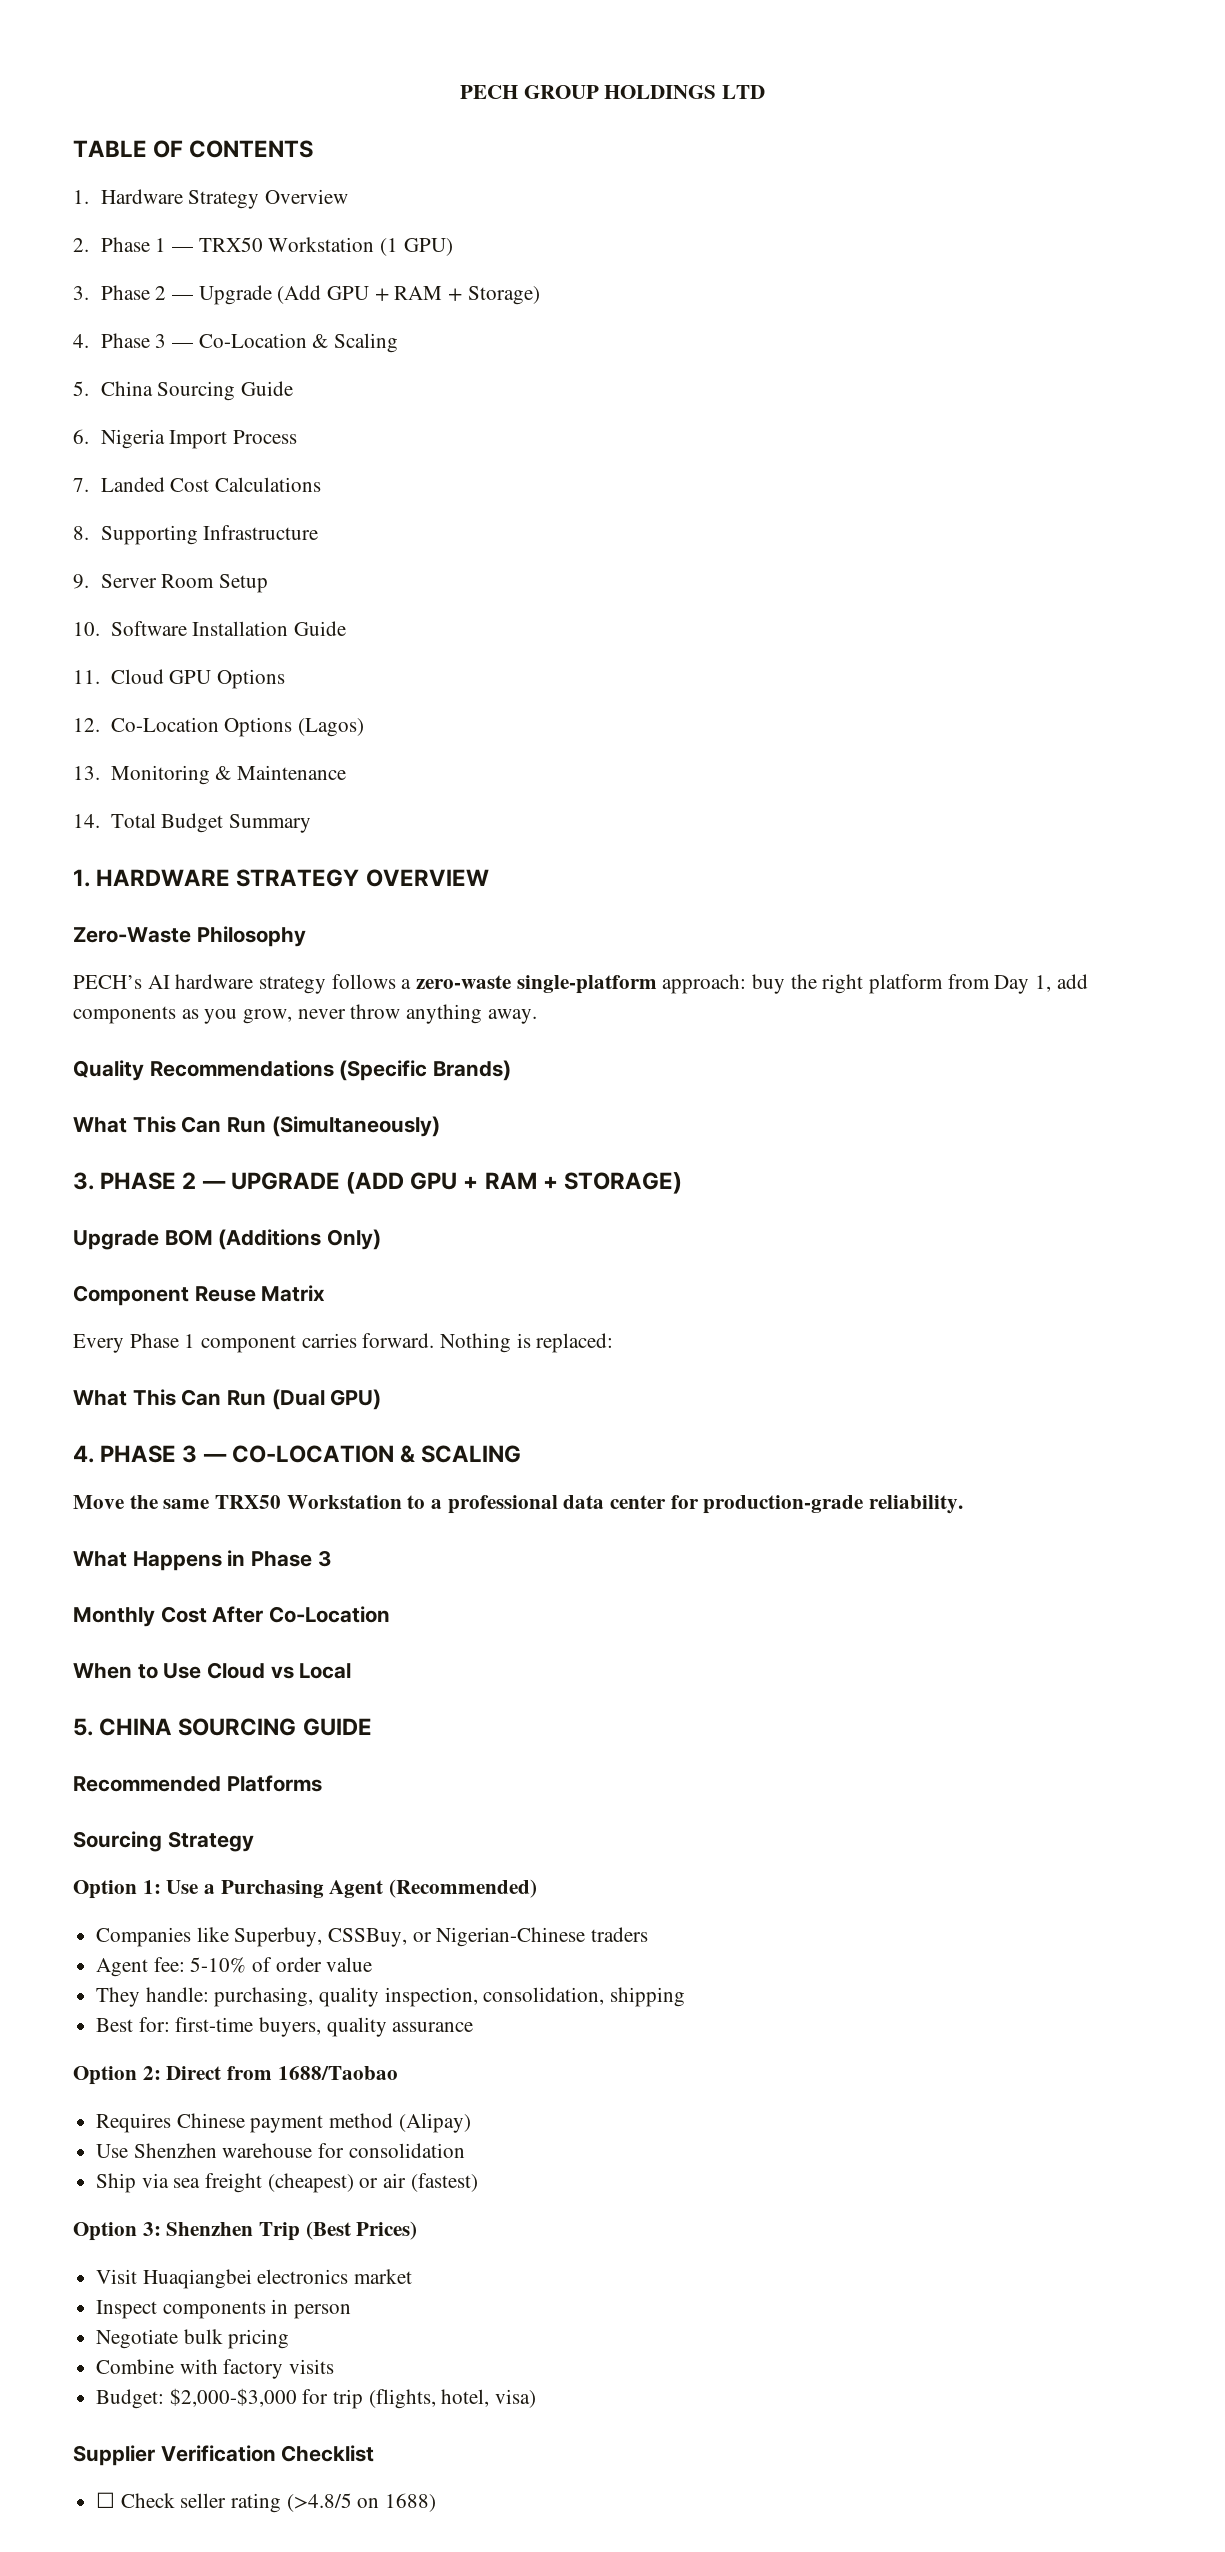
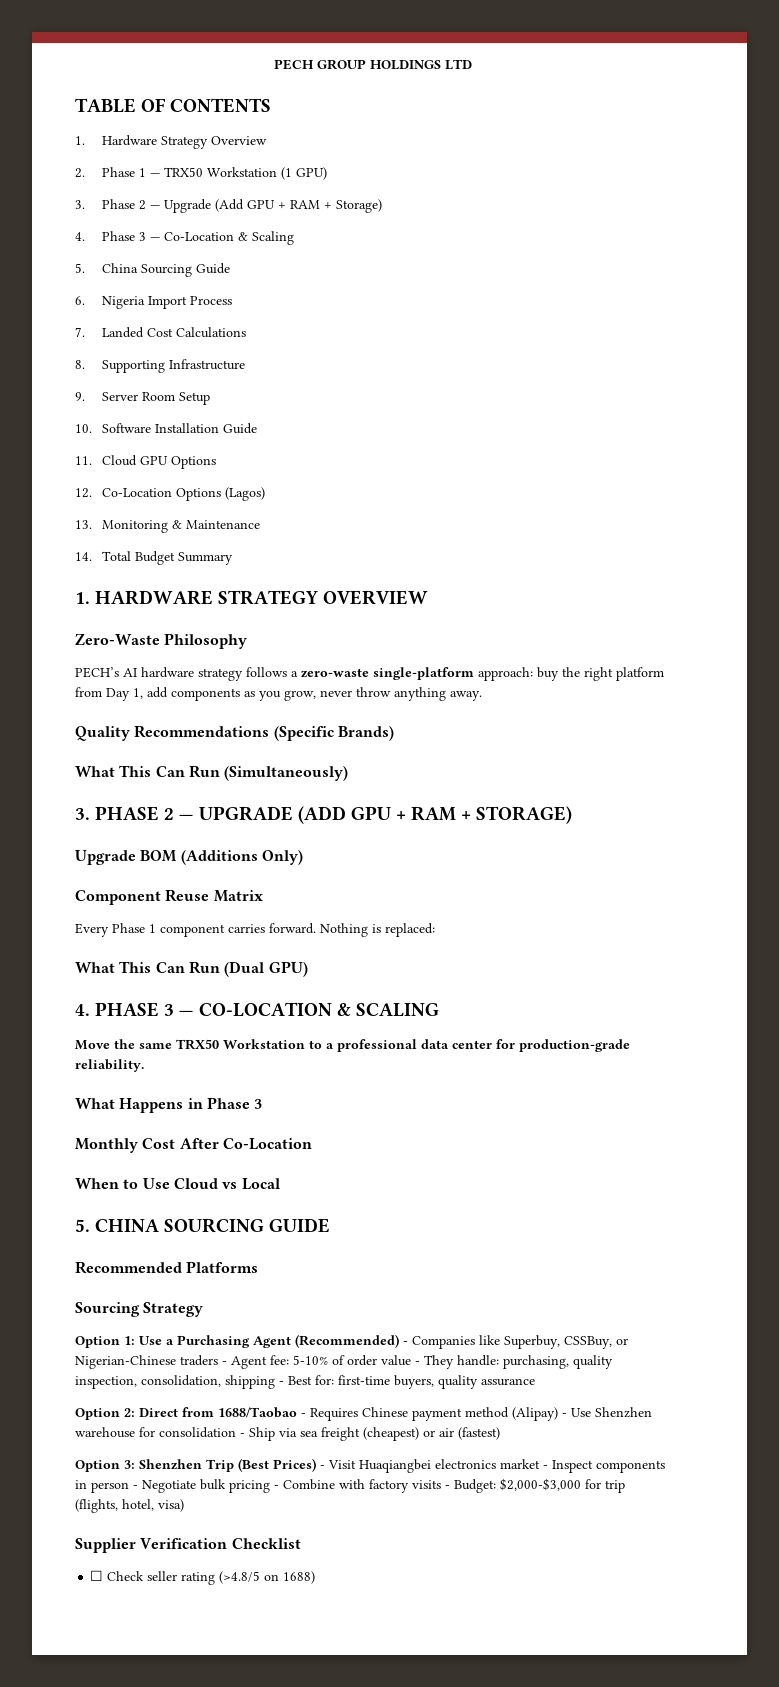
(538, 1888) // -> [403,1341,408,1345] -
(649, 1934) // -> [222,1361,227,1365] -
(373, 1964) // -> [415,1361,420,1365] -
(686, 1997) // -> [279,1381,284,1385] -
(398, 2073) // -> [301,1413,306,1417] -
(471, 2123) // -> [562,1413,567,1417] -
(465, 2150) // -> [240,1433,245,1437] -
(418, 2230) // -> [320,1465,325,1469] -
(413, 2276) // -> [543,1465,548,1469] -
(352, 2311) // -> [133,1485,138,1489] -
(290, 2339) // -> [274,1485,279,1489] -
(335, 2366) // -> [445,1485,450,1489] -

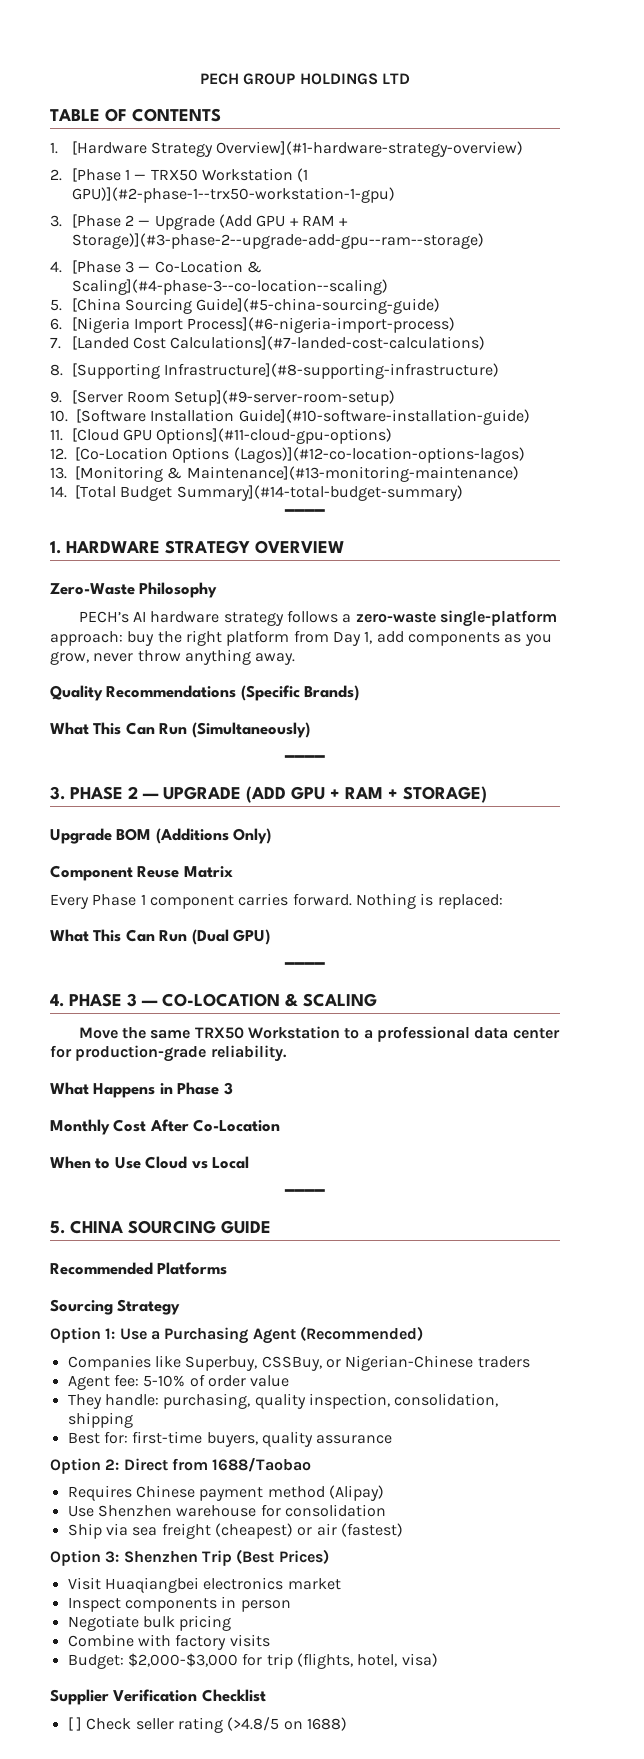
[101,135,267,149] Hardware Strategy Overview -> [71,141,524,157] [Hardware Strategy Overview](#1-hardware-strategy-overview)
[101,167,135,177] Phase -> [71,168,121,182] [Phase
[295,167,327,180] [75,199,135,209] GPU) // 3. Phase -> [71,187,395,203] [50,214,121,228] GPU)](#2-phase-1--trx50-workstation-1-gpu) // 3. [Phase
[335,199,382,213] [75,231,135,241] Storage) // 4. Phase -> [71,233,484,249] [50,260,121,274] Storage)](#3-phase-2--upgrade-add-gpu--ram--storage) // 4. [Phase
[251,231,294,245] [75,263,230,277] [75,296,232,309] [75,327,246,338] Scaling // 5. China Sourcing Guide // 6. Nigeria Import Process // 7. Landed Cost Calculations -> [71,279,388,295] [50,298,441,314] [50,317,456,333] [50,336,486,350] Scaling](#4-phase-3--co-location--scaling) // 5. [China Sourcing Guide](#5-china-sourcing-guide) // 6. [Nigeria Import Process](#6-nigeria-import-process) // 7. [Landed Cost Calculations](#7-landed-cost-calculations)
[101,359,245,373] Supporting Infrastructure -> [71,363,499,379] [Supporting Infrastructure](#8-supporting-infrastructure)
[101,392,210,405] [75,423,257,434] [75,455,216,469] [75,487,265,501] [75,520,260,533] [75,551,233,565] Server Room Setup // 10. Software Installation Guide // 11. Cloud GPU Options // 12. Co-Location Options (Lagos) // 13. Monitoring & Maintenance // 14. Total Budget Summary -> [71,390,396,406] [50,409,530,425] [50,428,393,444] [50,447,525,463] [50,466,519,482] [50,485,463,501] [284,509,325,516] [Server Room Setup](#9-server-room-setup) // 10. [Software Installation Guide](#10-software-installation-guide) // 11. [Cloud GPU Options](#11-cloud-gpu-options) // 12. [Co-Location Options (Lagos)](#12-co-location-options-lagos) // 13. [Monitoring & Maintenance](#13-monitoring-maintenance) // 14. [Total Budget Summary](#14-total-budget-summary) // ━━━━
(349, 773) none -> [284,755,325,762] // ━━━━
(308, 969) none -> [284,962,325,969] // ━━━━
(280, 1184) none -> [284,1189,325,1196] // ━━━━
[403,1341,408,1345] - -> (423, 1333) //
[222,1361,227,1365] - -> (530, 1362) //
[415,1361,420,1365] - -> (290, 1381) //
[279,1381,284,1385] - -> (133, 1420) //
[301,1413,306,1417] - -> (312, 1465) //
[562,1413,567,1417] - -> (384, 1493) //
[240,1433,245,1437] - -> (386, 1510) //
[320,1465,325,1469] - -> (329, 1556) //
[543,1465,548,1469] - -> (341, 1584) //
[133,1485,138,1489] - -> (291, 1606) //
[274,1485,279,1489] - -> (232, 1623) //
[445,1485,450,1489] - -> (270, 1640) //
[90,1570,104,1581] ☐ -> [67,1717,82,1731] [ ]

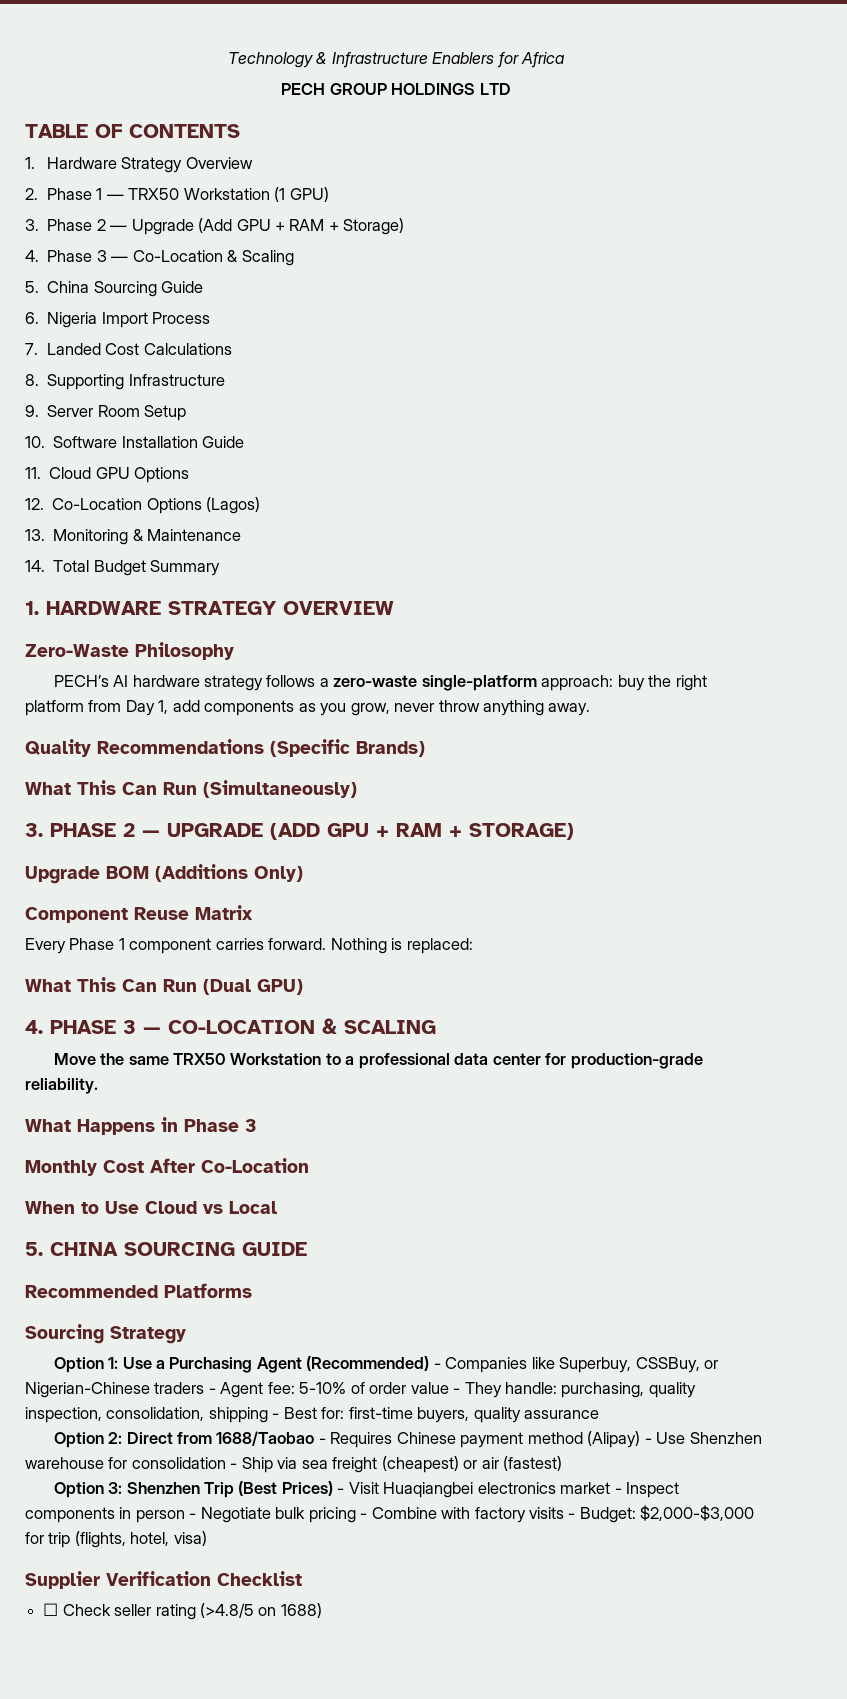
(200, 79) none -> [227,52,565,68] Technology & Infrastructure Enablers for Africa //
[71,141,524,157] [Hardware Strategy Overview](#1-hardware-strategy-overview) -> [46,157,253,173] Hardware Strategy Overview
[71,168,121,182] [Phase -> [46,188,92,200] Phase
[71,187,395,203] [50,214,121,228] GPU)](#2-phase-1--trx50-workstation-1-gpu) // 3. [Phase -> [289,187,329,202] [25,219,93,231] GPU) // 3. Phase
[71,233,484,249] [50,260,121,274] Storage)](#3-phase-2--upgrade-add-gpu--ram--storage) // 4. [Phase -> [343,218,405,235] [25,250,93,262] Storage) // 4. Phase
[71,279,388,295] [50,298,441,314] [50,317,456,333] [50,336,486,350] Scaling](#4-phase-3--co-location--scaling) // 5. [China Sourcing Guide](#5-china-sourcing-guide) // 6. [Nigeria Import Process](#6-nigeria-import-process) // 7. [Landed Cost Calculations](#7-landed-cost-calculations) -> [241,250,294,266] [25,281,204,297] [25,312,211,328] [25,343,232,355] Scaling // 5. China Sourcing Guide // 6. Nigeria Import Process // 7. Landed Cost Calculations
[71,363,499,379] [Supporting Infrastructure](#8-supporting-infrastructure) -> [47,374,225,390] Supporting Infrastructure
[71,390,396,406] [50,409,530,425] [50,428,393,444] [50,447,525,463] [50,466,519,482] [50,485,463,501] [284,509,325,516] [Server Room Setup](#9-server-room-setup) // 10. [Software Installation Guide](#10-software-installation-guide) // 11. [Cloud GPU Options](#11-cloud-gpu-options) // 12. [Co-Location Options (Lagos)](#12-co-location-options-lagos) // 13. [Monitoring & Maintenance](#13-monitoring-maintenance) // 14. [Total Budget Summary](#14-total-budget-summary) // ━━━━ -> [47,405,187,421] [25,436,245,448] [25,467,190,483] [25,497,261,514] [25,529,242,545] [25,560,221,576] Server Room Setup // 10. Software Installation Guide // 11. Cloud GPU Options // 12. Co-Location Options (Lagos) // 13. Monitoring & Maintenance // 14. Total Budget Summary
[284,755,325,762] // ━━━━ -> (357, 789) none
[284,962,325,969] // ━━━━ -> (303, 987) none
[284,1189,325,1196] // ━━━━ -> (277, 1207) none
(423, 1333) // -> [433,1363,441,1369] -
(530, 1362) // -> [208,1388,216,1394] -
(290, 1381) // -> [453,1388,461,1394] -
(133, 1420) // -> [272,1413,280,1419] -
(312, 1465) // -> [318,1438,326,1444] -
(384, 1493) // -> [644,1438,652,1444] -
(386, 1510) // -> [230,1463,238,1469] -
(329, 1556) // -> [337,1488,345,1494] -
(341, 1584) // -> [614,1488,622,1494] -
(291, 1606) // -> [189,1513,197,1519] -
(232, 1623) // -> [360,1513,368,1519] -
(270, 1640) // -> [568,1513,576,1519] -
[67,1717,82,1731] [ ] -> [43,1603,59,1616] ☐

